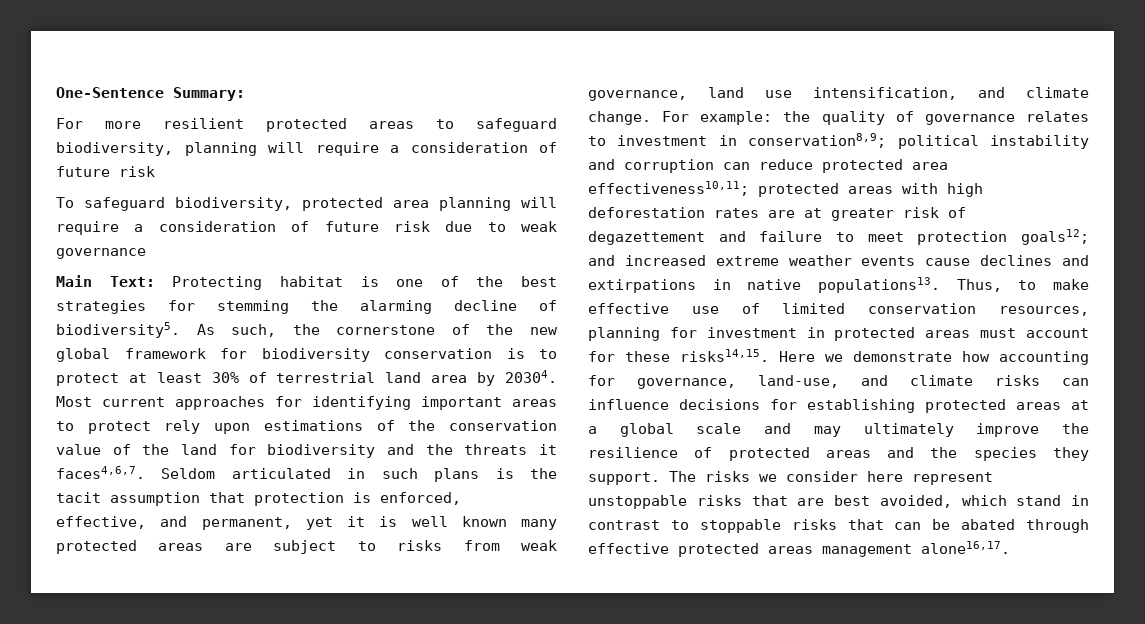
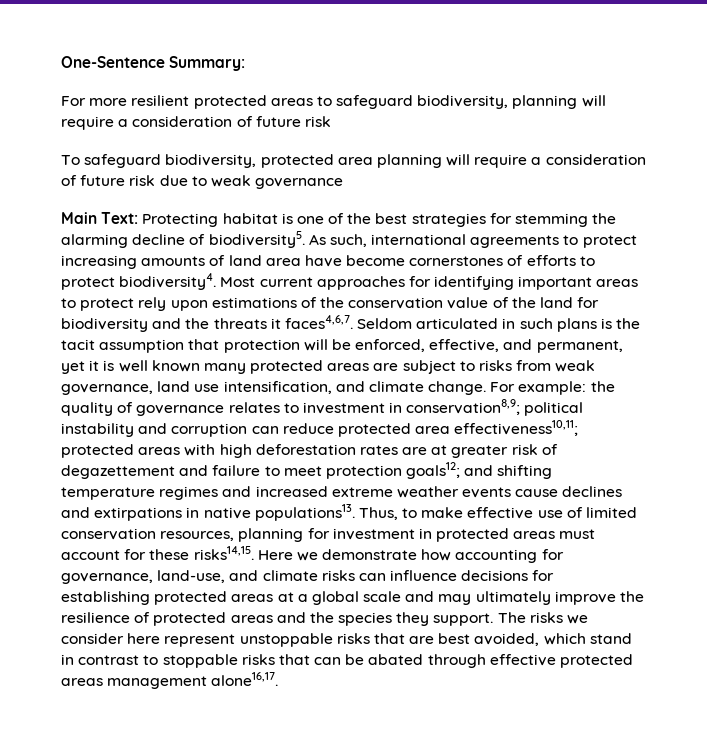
[292,324,558,335] [56,348,557,362] [56,370,558,386] the cornerstone of the new global framework for biodiversity conservation is to protect at least 30% of terrestrial land area by 20304. -> [371,234,637,248] [61,255,595,269] [61,273,217,290] international agreements to protect increasing amounts of land area have become cornerstones of efforts to protect biodiversity4.
[353,492,371,503] is -> [303,339,351,351] will be
(615, 260) none -> [497,465,553,479] [61,486,252,500] shifting temperature regimes and

